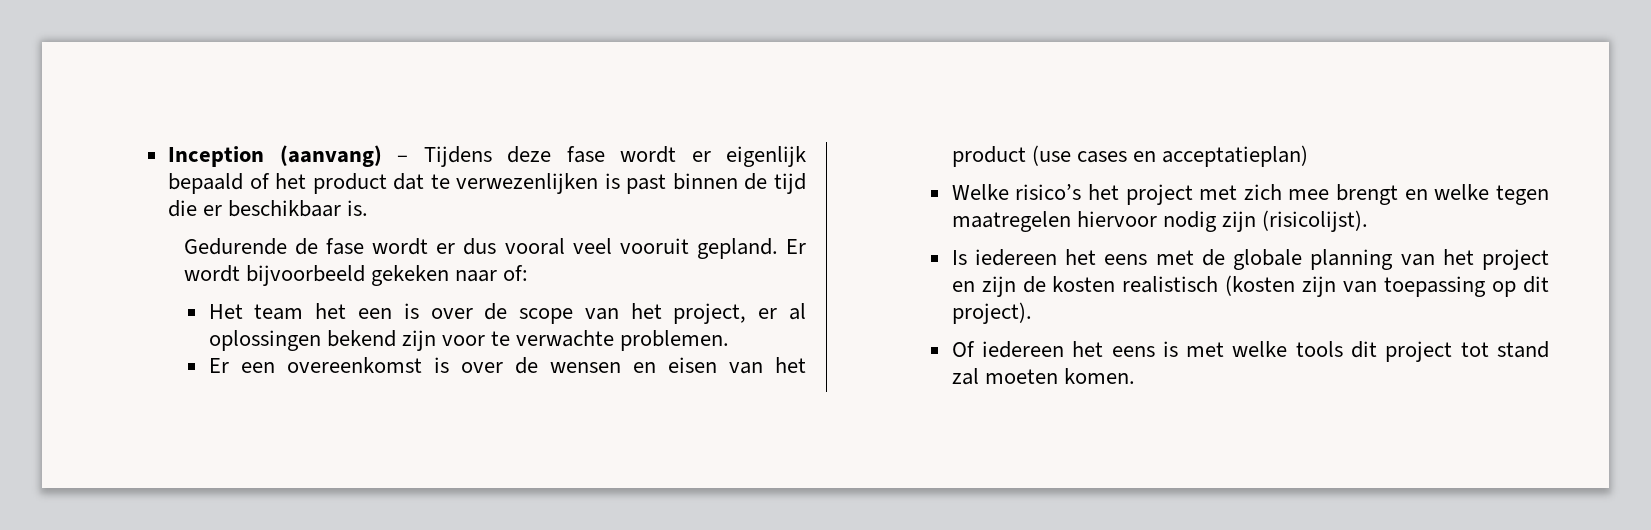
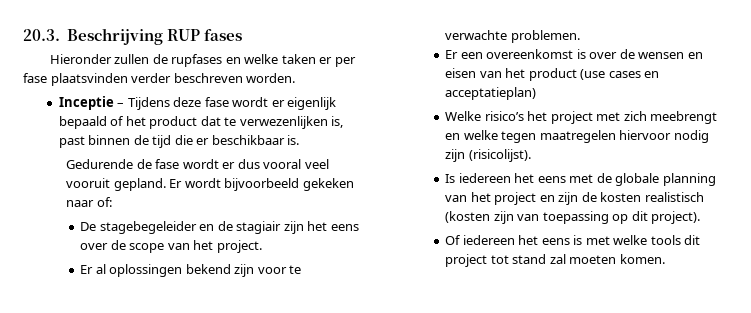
[168,145,382,167] Inception (aanvang) -> [23,28,242,45] [49,54,356,67] [23,73,296,86] [58,96,114,110] 20.3. Beschrijving RUP fases // Hieronder zullen de rupfases en welke taken er per fase plaatsvinden verder beschreven worden. // Inceptie
[604,173,620,189] is -> [331,116,344,128] is,
[208,303,419,320] Het team het een is -> [80,221,359,234] De stagebegeleider en de stagiair zijn het eens
[673,303,778,324] project, er -> [216,240,262,253] [80,265,94,274] project. // Er
[1288,184,1399,205] mee brengt -> [650,111,718,124] meebrengt

